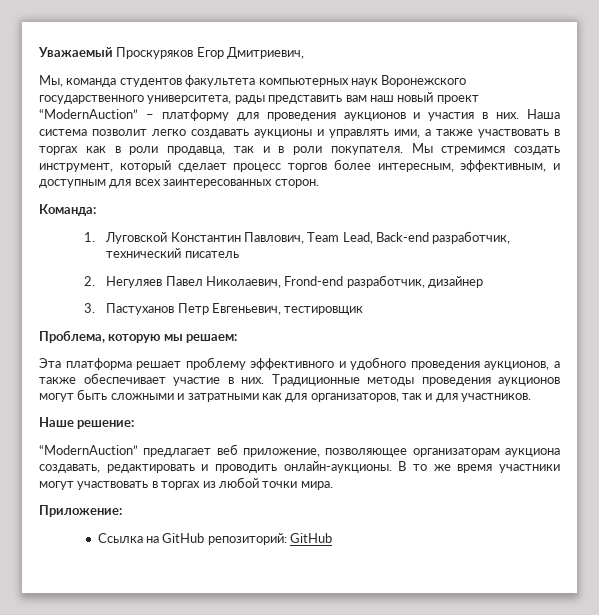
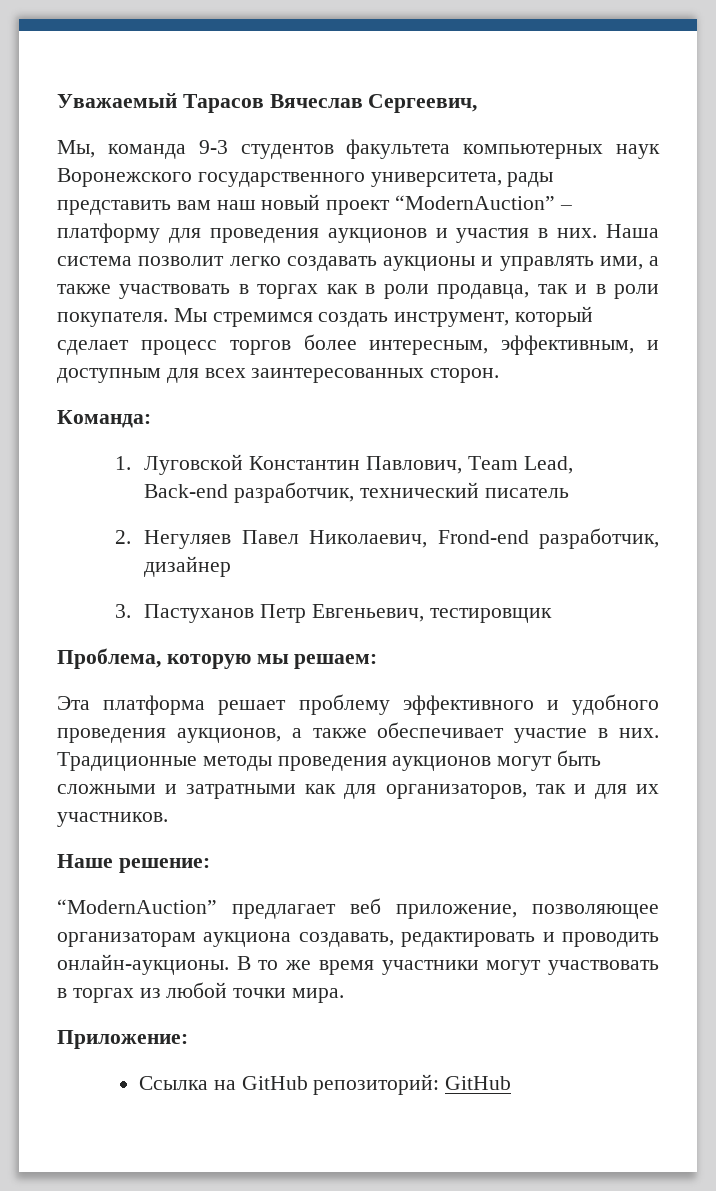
[116,47,305,59] Проскуряков Егор Дмитриевич, -> [182,94,478,113] Тарасов Вячеслав Сергеевич,
(117, 82) none -> [198,140,228,154] 9-3
(458, 397) none -> [635,784,659,794] их

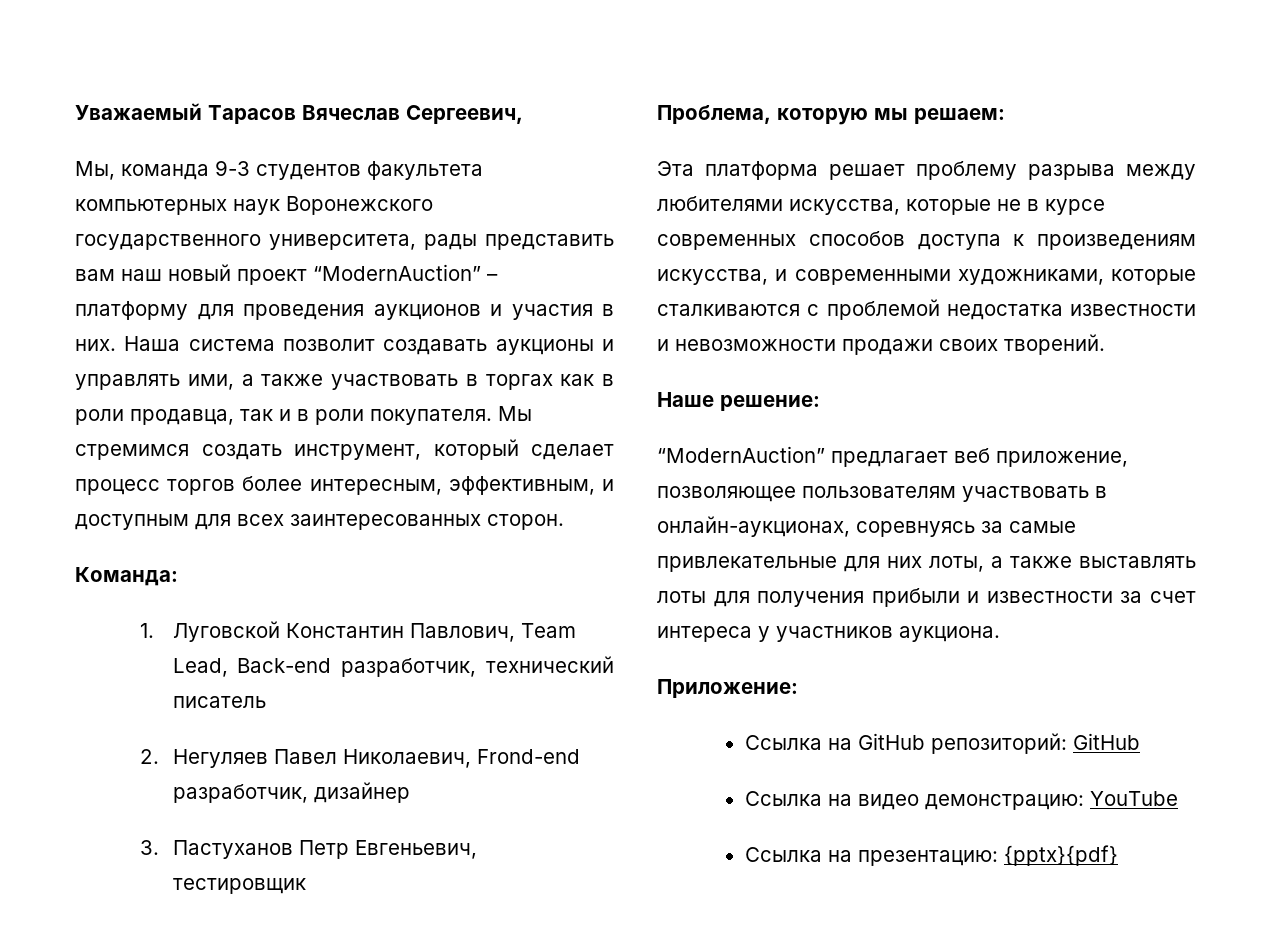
[229,256,281,266] легко -> (375, 345) none
[402,694,659,715] [57,722,659,743] [57,750,602,771] [57,784,659,799] [57,812,168,827] эффективного и удобного проведения аукционов, а также обеспечивает участие в них. Традиционные методы проведения аукционов могут быть сложными и затратными как для организаторов, так и для их участников. -> [1028,164,1196,180] [657,196,1105,215] [657,231,1196,250] [657,269,1196,285] [657,299,1196,320] [657,334,1105,355] разрыва между любителями искусства, которые не в курсе современных способов доступа к произведениям искусства, и современными художниками, которые сталкиваются с проблемой недостатка известности и невозможности продажи своих творений.
[57,932,659,947] [57,954,659,975] [57,982,345,1003] организаторам аукциона создавать, редактировать и проводить онлайн-аукционы. В то же время участники могут участвовать в торгах из любой точки мира. -> [802,486,1107,502] [657,516,1076,537] [657,556,1196,572] [657,588,1196,607] [657,626,1000,642] пользователям участвовать в онлайн-аукционах, соревнуясь за самые привлекательные для них лоты, а также выставлять лоты для получения прибыли и известности за счет интереса у участников аукциона.
(512, 1083) none -> [744,791,1178,810] [744,845,1118,866] // Ссылка на видео демонстрацию: YouTube // Ссылка на презентацию: {pptx}{pdf}

